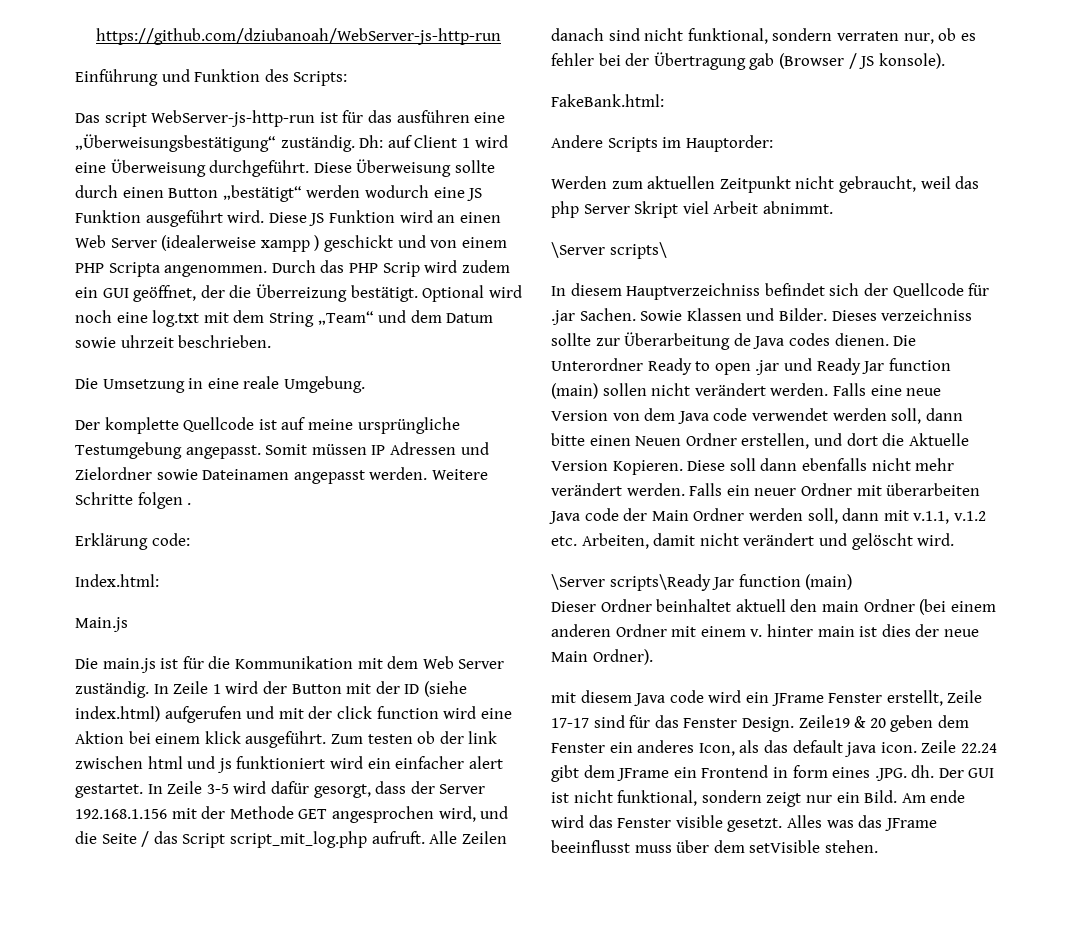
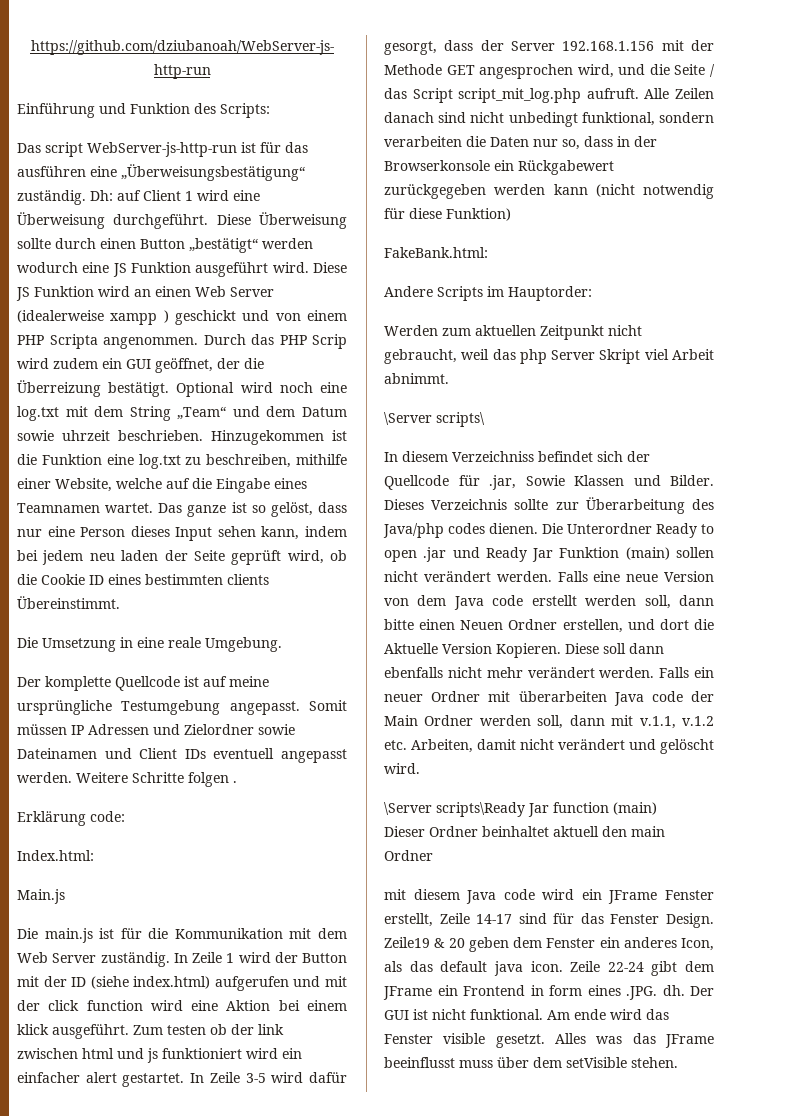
(272, 341) none -> [211,430,347,445] [17,454,347,469] [17,478,307,493] [17,502,347,517] [17,526,347,541] [17,550,347,565] [17,574,269,585] [17,596,120,609] Hinzugekommen ist die Funktion eine log.txt zu beschreiben, mithilfe einer Website, welche auf die Eingabe eines Teamnamen wartet. Das ganze ist so gelöst, dass nur eine Person dieses Input sehen kann, indem bei jedem neu laden der Seite geprüft wird, ob die Cookie ID eines bestimmten clients Übereinstimmt.
(290, 474) none -> [104,748,275,759] und Client IDs eventuell
[687,28,976,44] [551,52,945,70] funktional, sondern verraten nur, ob es fehler bei der Übertragung gab (Browser / JS konsole). -> [508,112,714,127] [384,136,657,150] [384,160,614,175] [384,184,714,199] [384,208,511,221] unbedingt funktional, sondern verarbeiten die Daten nur so, dass in der Browserkonsole ein Rückgabewert zurückgegeben werden kann (nicht notwendig für diese Funktion)
[626,283,761,300] Hauptverzeichniss -> [452,451,534,462] Verzeichniss
[551,308,636,325] .jar Sachen. -> [489,475,516,490] .jar,
[881,308,973,321] verzeichniss -> [431,499,508,510] Verzeichnis
[733,333,785,349] de Java -> [692,499,714,510] [383,523,444,538] des Java/php
[888,358,951,371] function -> [559,547,620,558] Funktion
[751,408,828,421] verwendet -> [531,595,577,606] erstellt
[919,599,996,615] [551,624,979,637] [551,649,653,665] (bei einem anderen Ordner mit einem v. hinter main ist dies der neue Main Ordner). -> (433, 855) none
[551,718,589,728] 17-17 -> [476,914,513,924] 14-17
[960,743,997,753] 22.24 -> [607,962,644,972] 22-24
[617,790,898,807] funktional, sondern zeigt nur ein Bild. -> [470,1009,543,1020] funktional.

